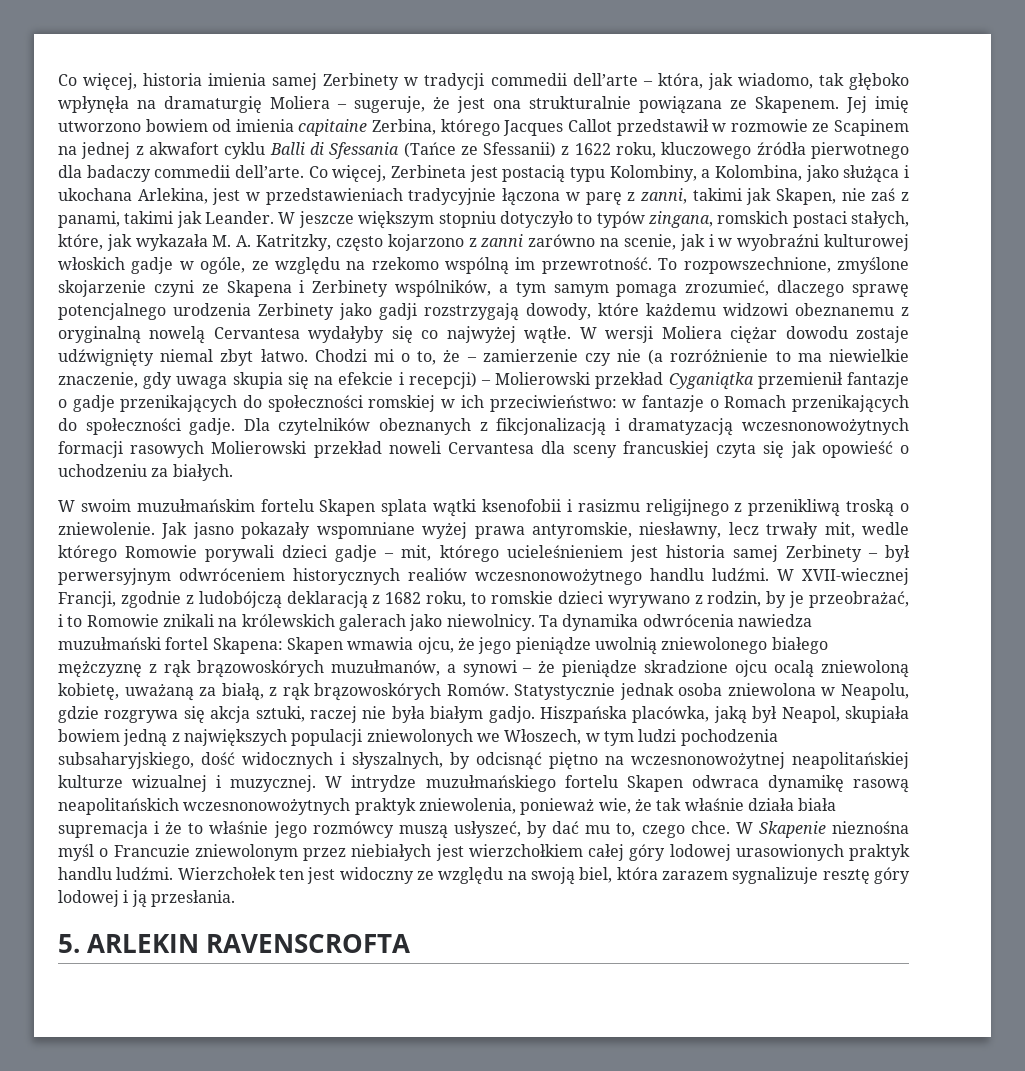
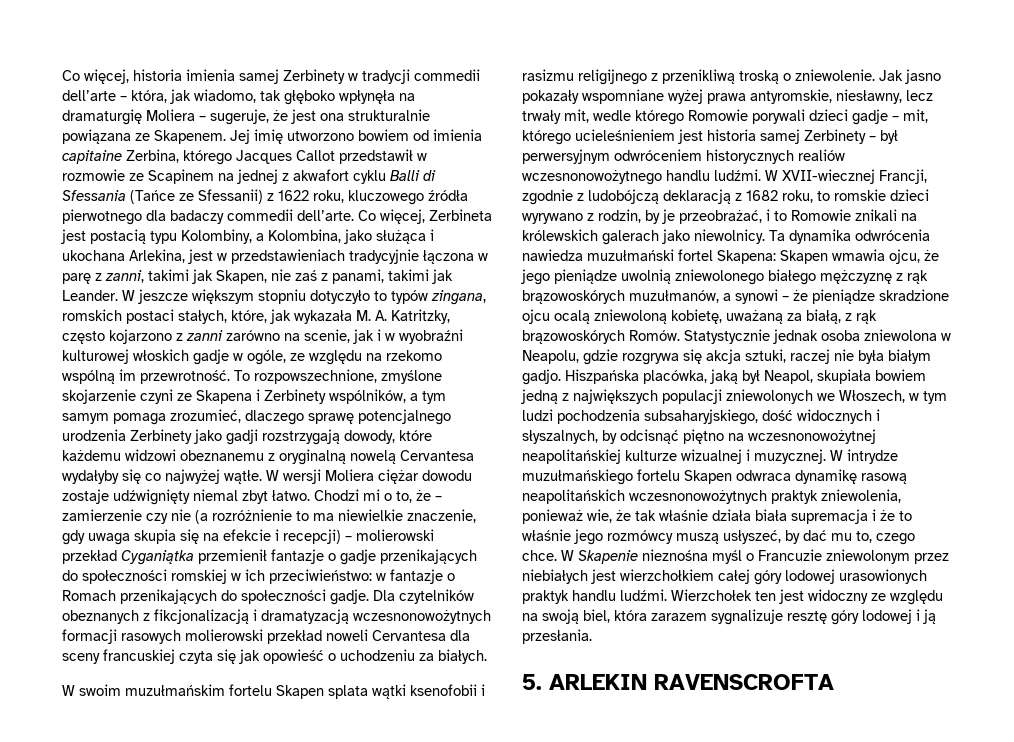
[495,372,591,385] Molierowski -> [356,529,434,541] molierowski
[211,441,307,454] Molierowski -> [185,629,263,641] molierowski

